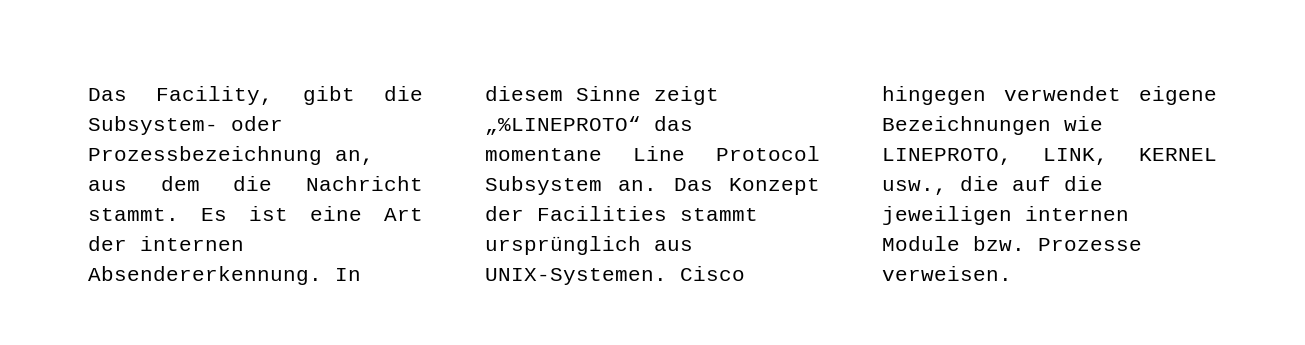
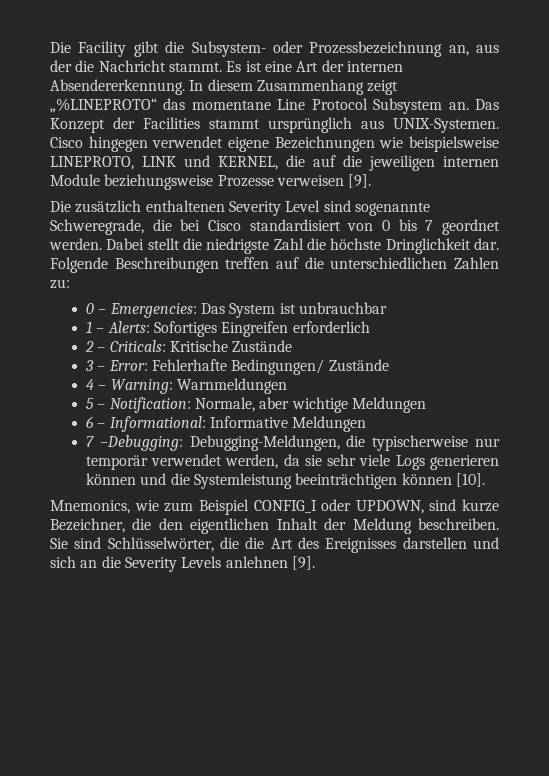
[88,86,274,105] Das Facility, -> [50,41,127,57] Die Facility
[160,176,200,191] dem -> [50,60,72,72] der
[576,86,641,101] Sinne -> [256,79,364,95] Zusammenhang
[882,148,1217,165] [882,180,947,195] LINEPROTO, LINK, KERNEL usw., -> [409,136,500,152] [50,155,278,170] beispielsweise LINEPROTO, LINK und KERNEL,
[973,236,1142,251] [882,266,1012,281] bzw. Prozesse verweisen. -> [104,174,372,190] [50,200,430,216] [50,219,501,235] [49,238,499,254] [50,257,500,273] [50,279,70,289] [85,302,387,318] [85,321,370,337] [84,340,293,352] [84,359,389,375] [85,378,287,394] [85,397,426,413] [85,416,367,432] [85,435,501,451] [85,454,499,470] [85,473,485,489] [50,499,499,515] [50,518,499,534] [50,537,499,553] [50,556,315,572] beziehungsweise Prozesse verweisen [9]. // Die zusätzlich enthaltenen Severity Level sind sogenannte Schweregrade, die bei Cisco standardisiert von 0 bis 7 geordnet werden. Dabei stellt die niedrigste Zahl die höchste Dringlichkeit dar. Folgende Beschreibungen treffen auf die unterschiedlichen Zahlen zu: // 0 – Emergencies: Das System ist unbrauchbar // 1 – Alerts: Sofortiges Eingreifen erforderlich // 2 – Criticals: Kritische Zustände // 3 – Error: Fehlerhafte Bedingungen/ Zustände // 4 – Warning: Warnmeldungen // 5 – Notification: Normale, aber wichtige Meldungen // 6 – Informational: Informative Meldungen // 7 –Debugging: Debugging-Meldungen, die typischerweise nur temporär verwendet werden, da sie sehr viele Logs generieren können und die Systemleistung beeinträchtigen können [10]. // Mnemonics, wie zum Beispiel CONFIG_I oder UPDOWN, sind kurze Bezeichner, die den eigentlichen Inhalt der Meldung beschreiben. Sie sind Schlüsselwörter, die die Art des Ereignisses darstellen und sich an die Severity Levels anlehnen [9].

